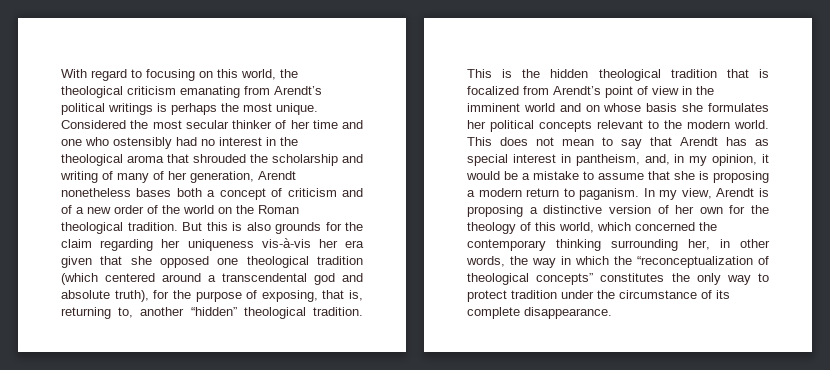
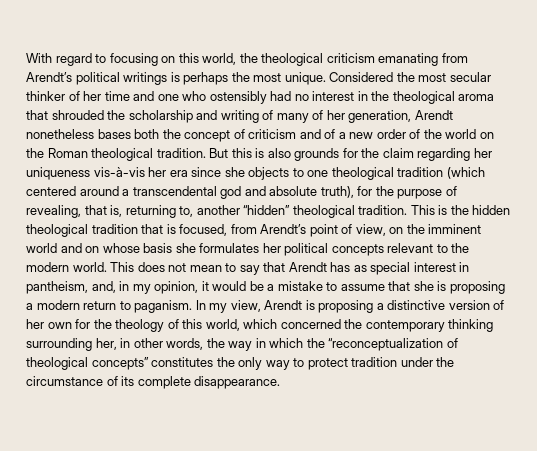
[207,190,216,197] a -> [162,129,181,139] the
[61,256,209,268] given that she opposed -> [191,167,304,180] since she objects to
[261,290,318,302] exposing, -> [26,205,81,218] revealing,
[467,86,519,95] focalized -> [179,224,228,236] focused,
[652,86,692,95] view in -> [355,224,404,236] view, on

